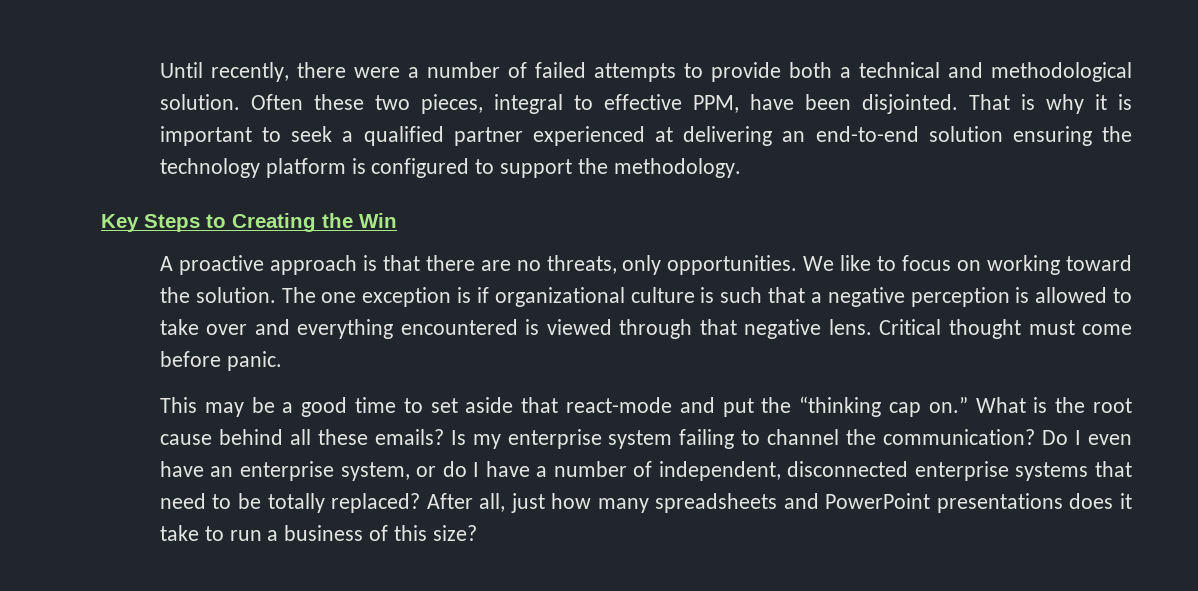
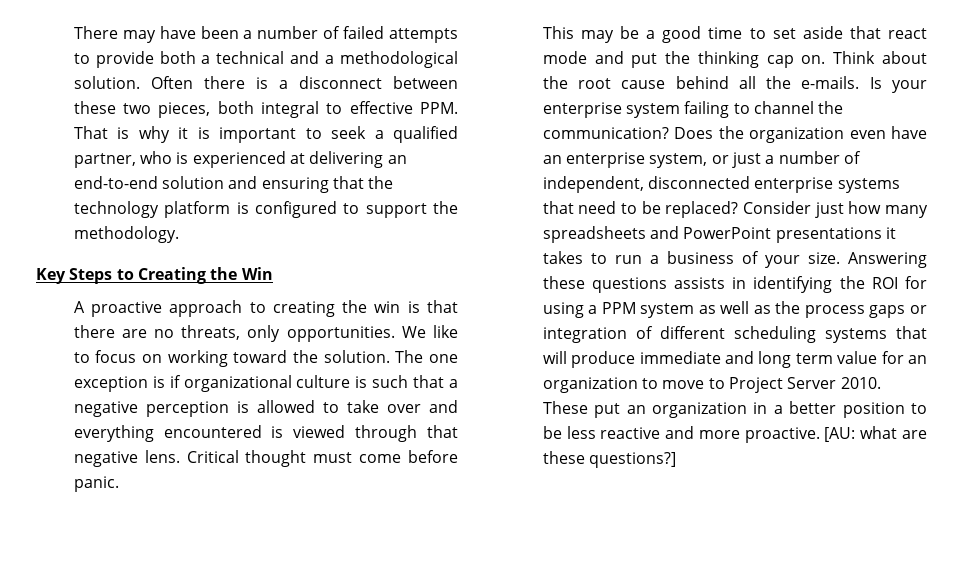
[159,62,400,82] Until recently, there were -> [73,26,239,43] There may have been
(983, 70) none -> [325,55,335,64] a
(303, 102) none -> [203,76,459,89] there is a disconnect between
(483, 104) none -> [217,101,254,114] both
[692,94,958,114] PPM, have been disjointed. -> [420,102,459,114] PPM.
[453,127,523,146] partner -> [73,151,189,168] partner, who is
[1012,126,1092,146] ensuring -> [228,176,365,193] and ensuring that
(357, 265) none -> [249,300,401,317] to creating the win
[565,397,672,413] react-mode -> [888,28,928,39] [542,51,587,64] react mode
[799,396,1048,417] “thinking cap on.” What is -> [697,51,927,68] thinking cap on. Think about
[317,429,501,449] these emails? Is my -> [766,76,927,93] the e-mails. Is your
[1042,430,1082,445] Do I -> [674,126,845,143] Does the organization
[442,461,530,477] do I have -> [732,152,762,168] just
[267,493,506,513] totally replaced? After all, -> [665,201,812,218] replaced? Consider
[1069,493,1132,509] [159,525,199,541] does it take -> [886,227,897,239] [542,251,583,264] it takes
[393,525,477,541] this size? -> [764,252,927,268] [542,276,927,293] [542,301,927,318] [542,326,928,343] [542,351,927,368] [542,377,881,393] [542,401,927,418] [542,426,927,443] [542,451,677,468] your size. Answering these questions assists in identifying the ROI for using a PPM system as well as the process gaps or integration of different scheduling systems that will produce immediate and long term value for an organization to move to Project Server 2010. These put an organization in a better position to be less reactive and more proactive. [AU: what are these questions?]

